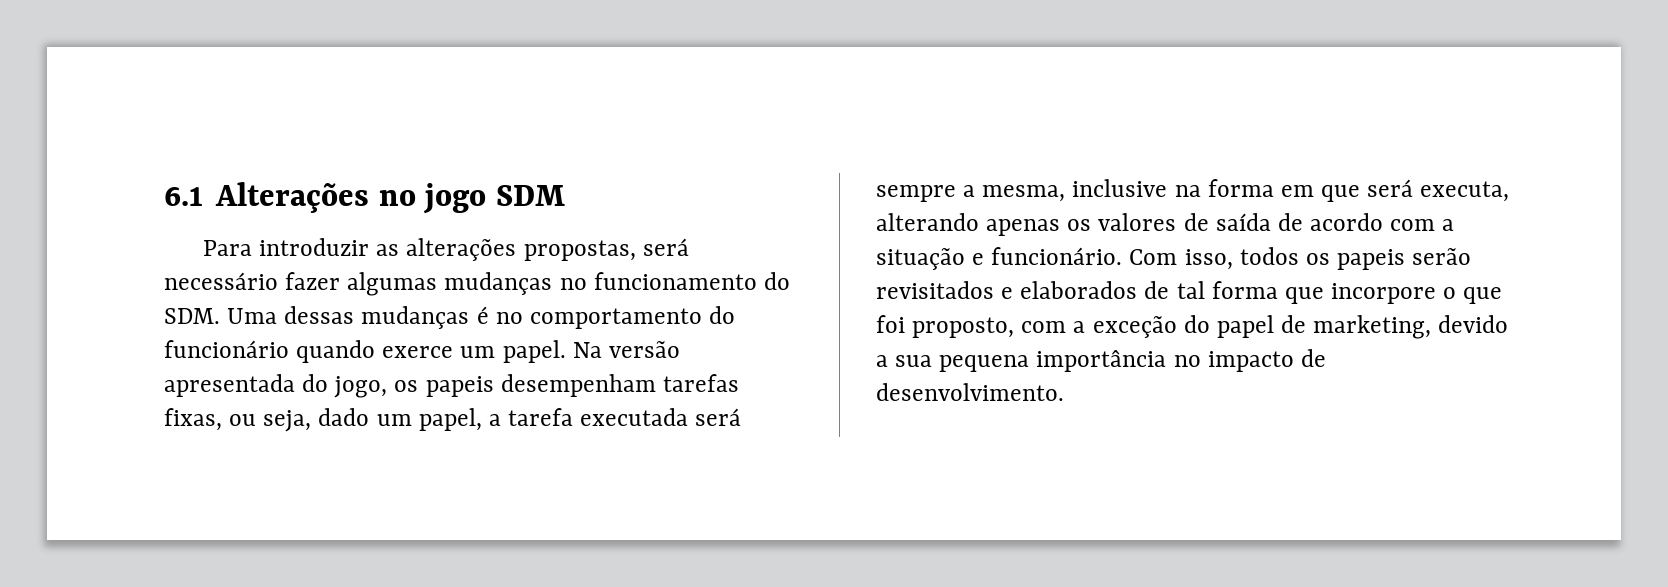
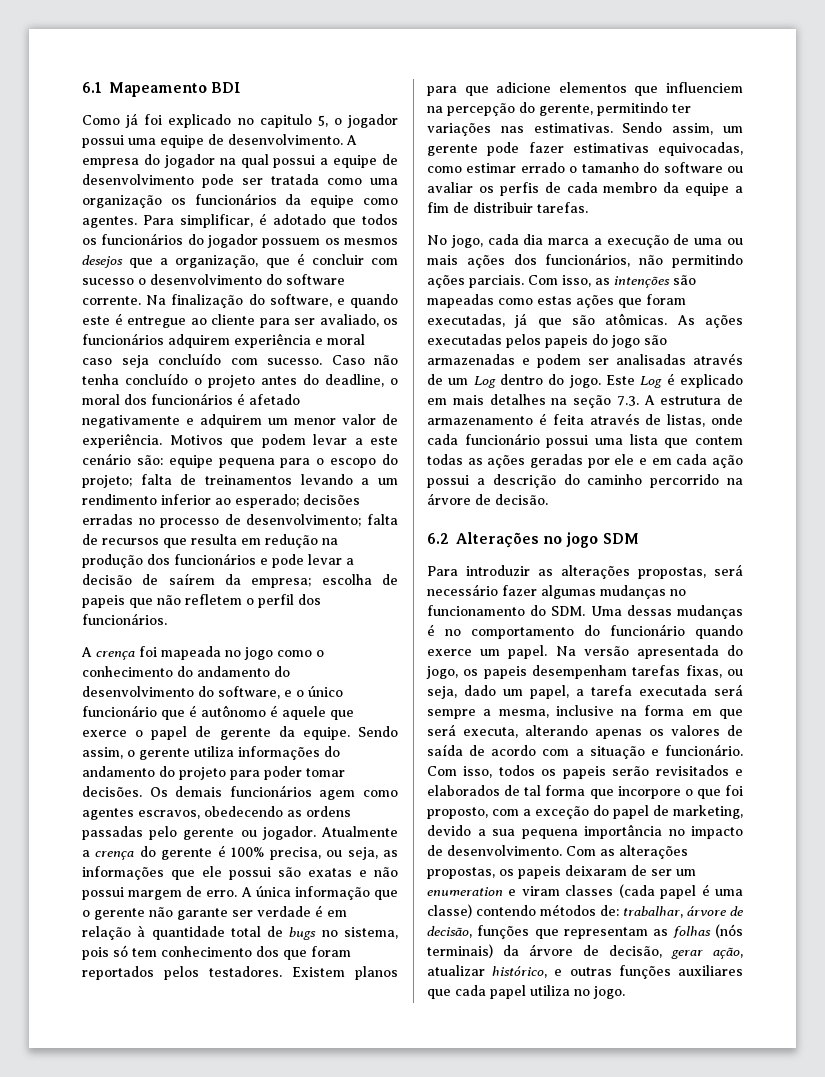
(203, 196) none -> [109,82,242,97] [82,113,398,128] [82,134,357,148] [82,154,398,168] [82,174,398,188] [82,193,399,208] [82,213,398,228] [82,233,398,248] [82,253,398,268] [82,274,345,285] [82,294,398,308] [82,313,398,328] [82,333,365,348] [82,353,398,368] [82,373,398,388] [82,393,300,405] [82,414,398,428] [82,433,398,448] [82,453,398,468] [82,474,398,488] [82,494,360,508] [82,514,398,528] [82,534,338,548] [82,553,354,568] [82,573,398,588] [82,594,321,608] [82,613,167,625] [81,646,324,660] [82,666,290,677] [82,686,343,699] [82,705,354,720] [82,726,398,740] [82,746,340,760] [82,766,345,780] [82,785,398,800] [82,806,351,820] [82,826,398,840] [82,845,399,860] [82,866,398,880] [82,886,398,900] [82,905,347,920] [82,925,398,940] [82,945,351,960] [82,966,398,980] [427,82,743,96] [427,102,691,116] [427,122,743,136] [427,142,743,156] [427,162,743,173] [427,182,743,196] [427,202,588,213] [427,234,743,248] [427,253,743,268] [427,275,696,288] [427,294,686,308] [427,313,743,328] [427,334,667,348] [427,353,743,368] [427,373,743,388] [427,394,743,408] [427,413,743,427] [427,433,743,448] [427,454,743,468] [427,474,743,488] [427,493,548,505] [427,533,449,544] Mapeamento BDI // Como já foi explicado no capitulo 5, o jogador possui uma equipe de desenvolvimento. A empresa do jogador na qual possui a equipe de desenvolvimento pode ser tratada como uma organização os funcionários da equipe como agentes. Para simplificar, é adotado que todos os funcionários do jogador possuem os mesmos desejos que a organização, que é concluir com sucesso o desenvolvimento do software corrente. Na finalização do software, e quando este é entregue ao cliente para ser avaliado, os funcionários adquirem experiência e moral caso seja concluído com sucesso. Caso não tenha concluído o projeto antes do deadline, o moral dos funcionários é afetado negativamente e adquirem um menor valor de experiência. Motivos que podem levar a este cenário são: equipe pequena para o escopo do projeto; falta de treinamentos levando a um rendimento inferior ao esperado; decisões erradas no processo de desenvolvimento; falta de recursos que resulta em redução na produção dos funcionários e pode levar a decisão de saírem da empresa; escolha de papeis que não refletem o perfil dos funcionários. // A crença foi mapeada no jogo como o conhecimento do andamento do desenvolvimento do software, e o único funcionário que é autônomo é aquele que exerce o papel de gerente da equipe. Sendo assim, o gerente utiliza informações do andamento do projeto para poder tomar decisões. Os demais funcionários agem como agentes escravos, obedecendo as ordens passadas pelo gerente ou jogador. Atualmente a crença do gerente é 100% precisa, ou seja, as informações que ele possui são exatas e não possui margem de erro. A única informação que o gerente não garante ser verdade é em relação à quantidade total de bugs no sistema, pois só tem conhecimento dos que foram reportados pelos testadores. Existem planos para que adicione elementos que influenciem na percepção do gerente, permitindo ter variações nas estimativas. Sendo assim, um gerente pode fazer estimativas equivocadas, como estimar errado o tamanho do software ou avaliar os perfis de cada membro da equipe a fim de distribuir tarefas. // No jogo, cada dia marca a execução de uma ou mais ações dos funcionários, não permitindo ações parciais. Com isso, as intenções são mapeadas como estas ações que foram executadas, já que são atômicas. As ações executadas pelos papeis do jogo são armazenadas e podem ser analisadas através de um Log dentro do jogo. Este Log é explicado em mais detalhes na seção 7.3. A estrutura de armazenamento é feita através de listas, onde cada funcionário possui uma lista que contem todas as ações geradas por ele e em cada ação possui a descrição do caminho percorrido na árvore de decisão. // 6.2
(1064, 392) none -> [566,845,688,859] [427,865,696,879] [427,884,743,899] [427,904,743,918] [427,924,743,939] [427,944,743,959] [427,965,743,979] [427,985,625,999] Com as alterações propostas, os papeis deixaram de ser um enumeration e viram classes (cada papel é uma classe) contendo métodos de: trabalhar, árvore de decisão, funções que representam as folhas (nós terminais) da árvore de decisão, gerar ação, atualizar histórico, e outras funções auxiliares que cada papel utiliza no jogo.

